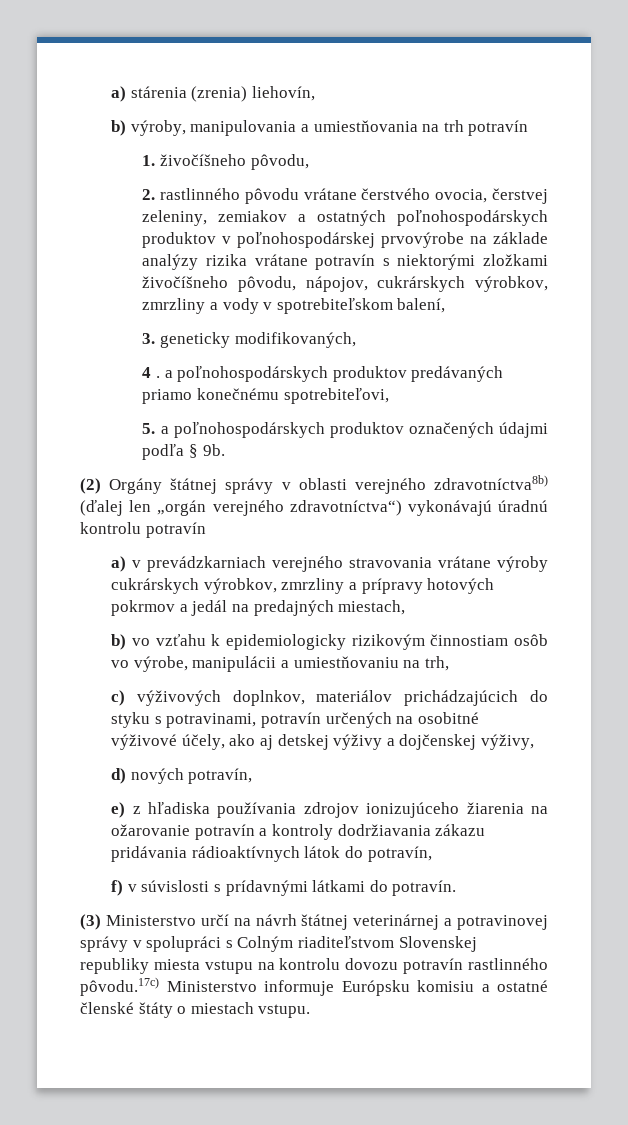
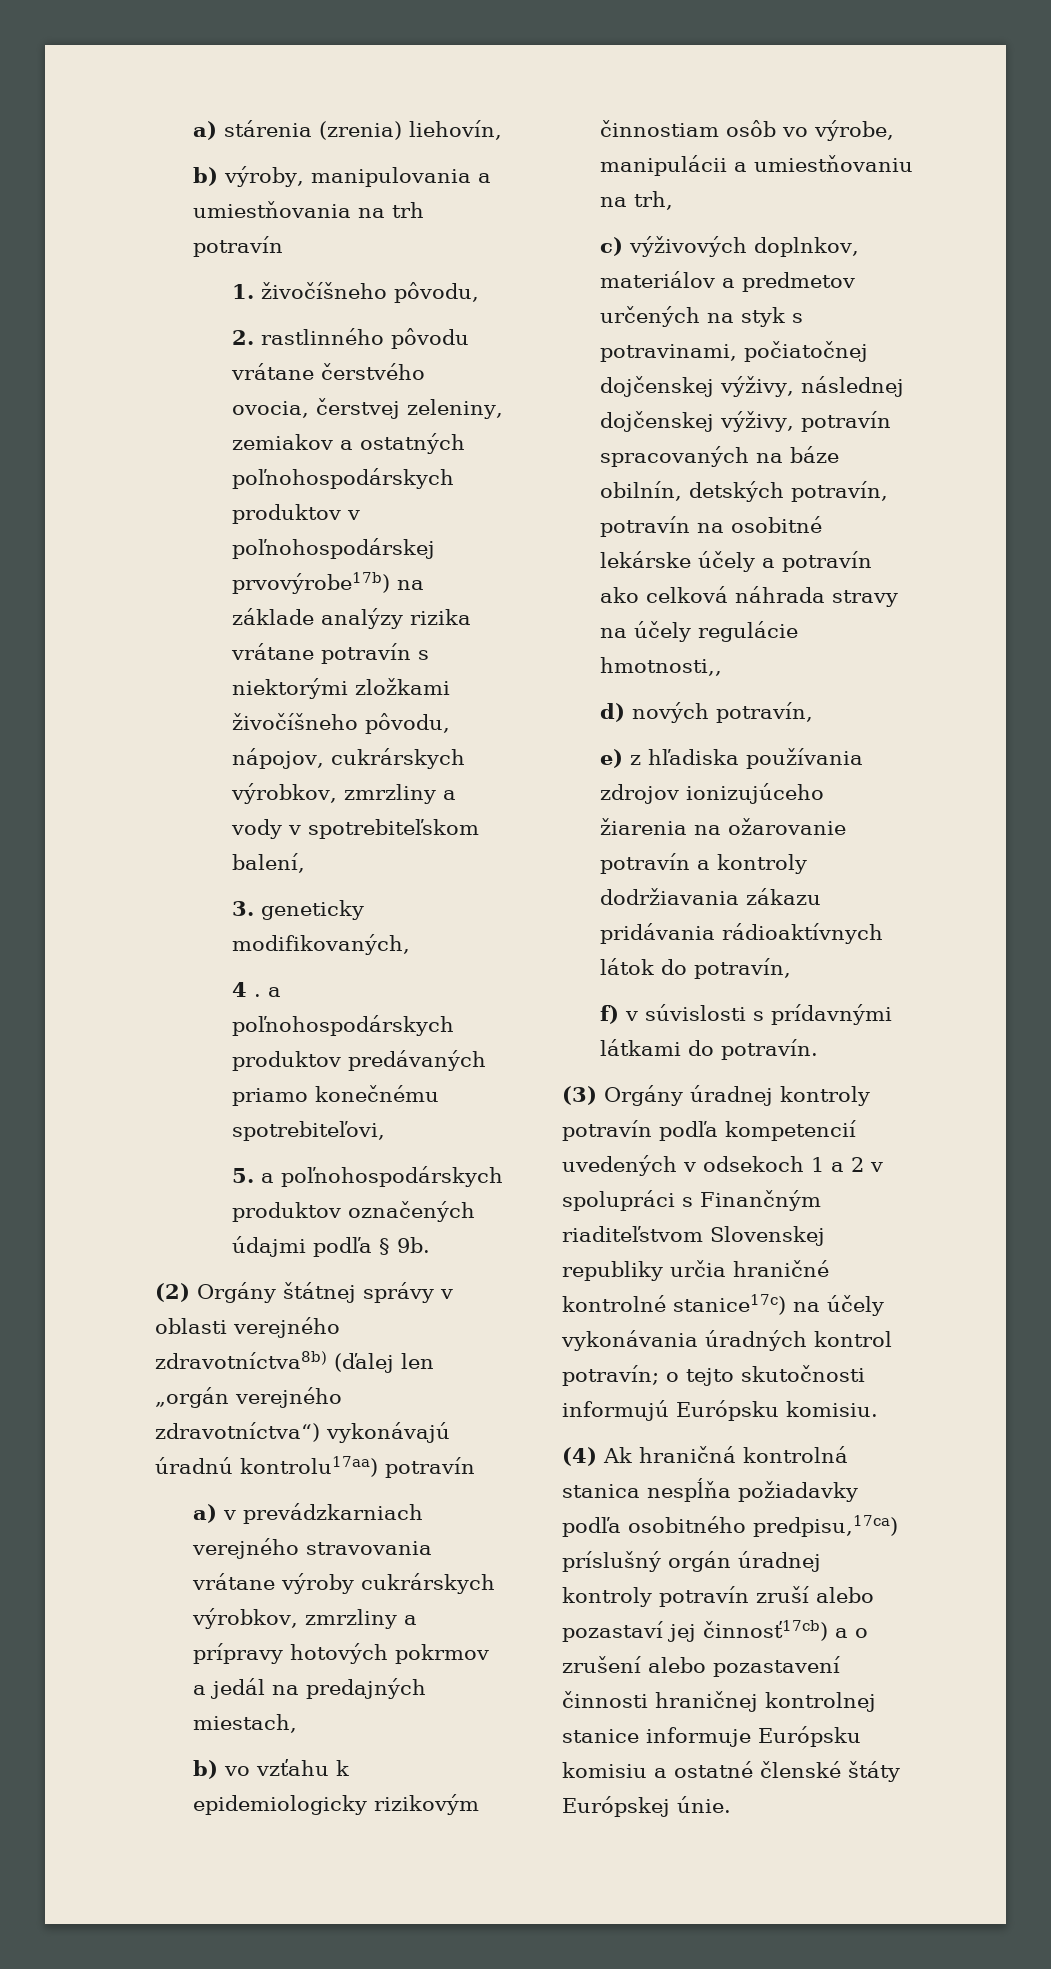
[381,232,465,248] prvovýrobe -> [231,572,390,594] prvovýrobe17b)
[80,522,141,534] kontrolu -> [240,1456,378,1477] kontrolu17aa)
[404,690,548,706] [111,712,479,728] [111,734,534,750] prichádzajúcich do styku s potravinami, potravín určených na osobitné výživové účely, ako aj detskej výživy a dojčenskej výživy, -> [722,272,856,292] [600,306,804,327] [600,341,869,362] [600,376,905,397] [600,411,892,432] [600,446,840,467] [600,481,889,502] [600,516,823,537] [600,551,873,572] [600,586,899,607] [600,621,799,642] [600,657,723,676] a predmetov určených na styk s potravinami, počiatočnej dojčenskej výživy, následnej dojčenskej výživy, potravín spracovaných na báze obilnín, detských potravín, potravín na osobitné lekárske účely a potravín ako celková náhrada stravy na účely regulácie hmotnosti,,
[105,914,548,930] [80,936,128,952] Ministerstvo určí na návrh štátnej veterinárnej a potravinovej správy -> [604,1085,870,1106] [562,1120,856,1141] [562,1155,864,1176] Orgány úradnej kontroly potravín podľa kompetencií uvedených v odsekoch 1 a 2
[237,936,294,952] Colným -> [700,1190,821,1211] Finančným
[153,958,548,974] [80,977,257,996] miesta vstupu na kontrolu dovozu potravín rastlinného pôvodu.17c) Ministerstvo -> [670,1260,829,1277] [562,1294,884,1316] [561,1330,892,1351] [562,1365,865,1386] [562,1400,878,1421] [562,1446,848,1466] [562,1478,858,1502] [562,1515,898,1537] [562,1551,821,1572] [562,1586,874,1607] [562,1620,868,1642] [562,1656,840,1677] [562,1691,876,1712] [562,1729,639,1743] určia hraničné kontrolné stanice17c) na účely vykonávania úradných kontrol potravín; o tejto skutočnosti informujú Európsku komisiu. // (4) Ak hraničná kontrolná stanica nespĺňa požiadavky podľa osobitného predpisu,17ca) príslušný orgán úradnej kontroly potravín zruší alebo pozastaví jej činnosť17cb) a o zrušení alebo pozastavení činnosti hraničnej kontrolnej stanice
[177,1002,311,1018] o miestach vstupu. -> [562,1796,731,1817] Európskej únie.

